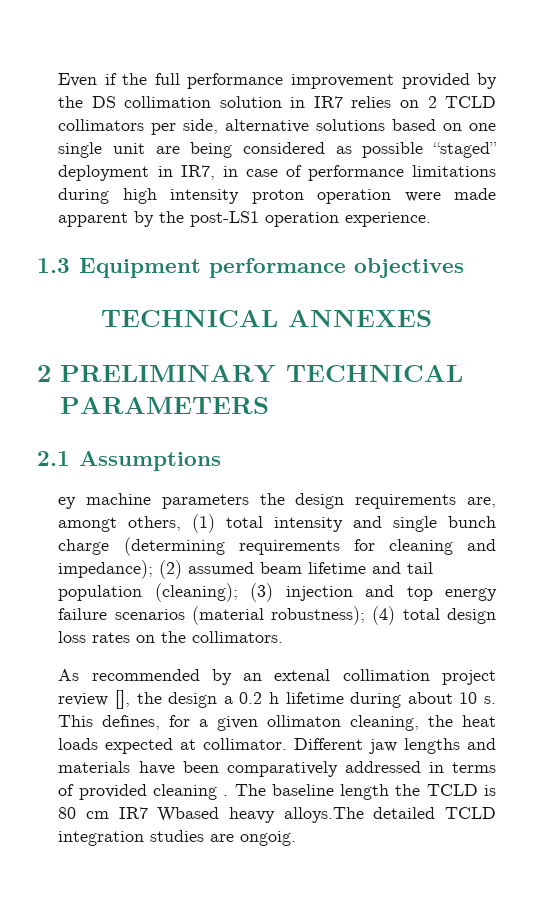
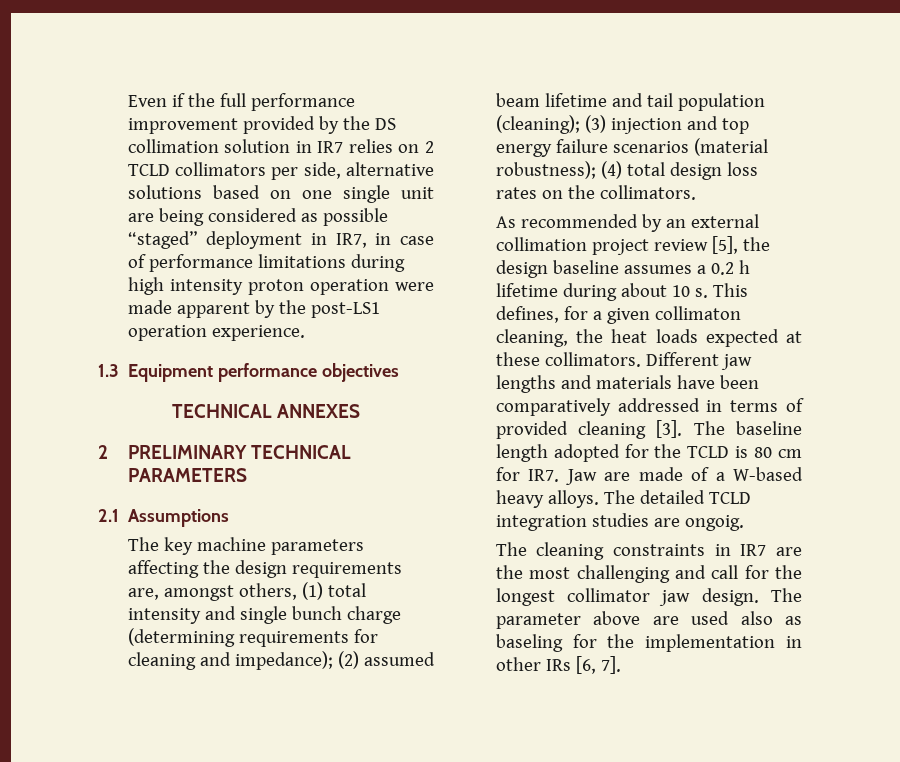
[58,497,77,509] ey -> [127,537,193,555] The key
(249, 501) none -> [127,560,199,578] affecting
[58,517,118,532] amongt -> [163,585,234,601] amongst
[274,669,331,681] extenal -> [690,214,759,228] external
[115,690,218,709] [], the design -> [711,236,770,254] [495,260,692,278] [5], the design baseline assumes
[267,715,342,727] ollimaton -> [654,306,741,320] collimaton
[203,738,288,750] collimator. -> [495,352,641,367] these collimators.
[223,795,229,796] . -> [656,420,683,438] [3].
(390, 792) none -> [553,444,649,462] adopted for
[118,807,364,823] IR7 Wbased heavy alloys.The -> [495,467,803,485] [495,490,635,508] for IR7. Jaw are made of a W-based heavy alloys. The
(297, 838) none -> [495,542,802,560] [495,565,802,583] [495,588,802,606] [495,611,802,629] [495,634,802,652] [495,656,621,674] // The cleaning constraints in IR7 are the most challenging and call for the longest collimator jaw design. The parameter above are used also as baseling for the implementation in other IRs [6, 7].

